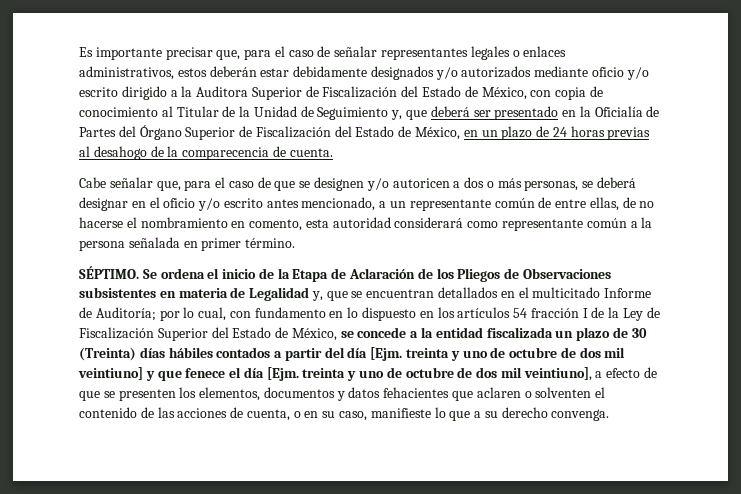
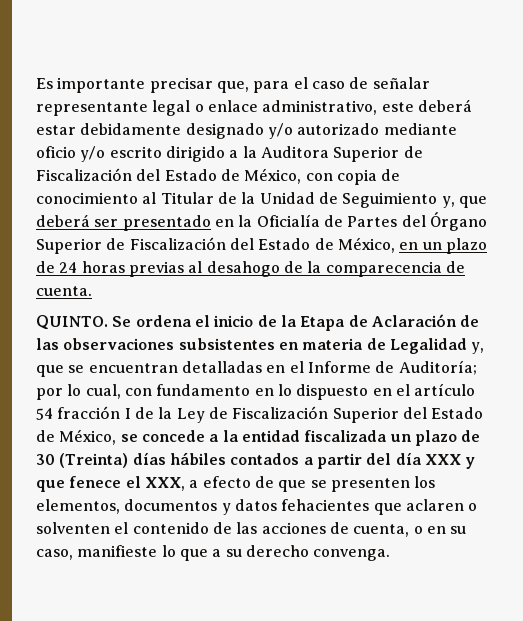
[381,46,567,60] [79,66,532,80] representantes legales o enlaces administrativos, estos deberán estar debidamente designados y/o autorizados -> [36,99,472,116] [36,123,380,139] representante legal o enlace administrativo, este deberá estar debidamente designado y/o autorizado
[79,177,637,191] [79,197,655,211] [79,217,653,231] [79,237,296,251] [79,266,139,279] Cabe señalar que, para el caso de que se designen y/o autoricen a dos o más personas, se deberá designar en el oficio y/o escrito antes mencionado, a un representante común de entre ellas, de no hacerse el nombramiento en comento, esta autoridad considerará como representante común a la persona señalada en primer término. // SÉPTIMO. -> [36,315,108,330] QUINTO.
[436,268,611,282] los Pliegos de Observaciones -> [36,338,175,350] las observaciones
[438,287,601,298] detallados en el multicitado -> [181,361,304,373] detalladas en el
[437,307,511,318] los artículos -> [395,383,476,396] el artículo
[370,347,626,361] [78,367,592,381] [Ejm. treinta y uno de octubre de dos mil veintiuno] y que fenece el día [Ejm. treinta y uno de octubre de dos mil veintiuno], -> [424,454,476,469] [36,476,185,492] XXX y que fenece el XXX,

